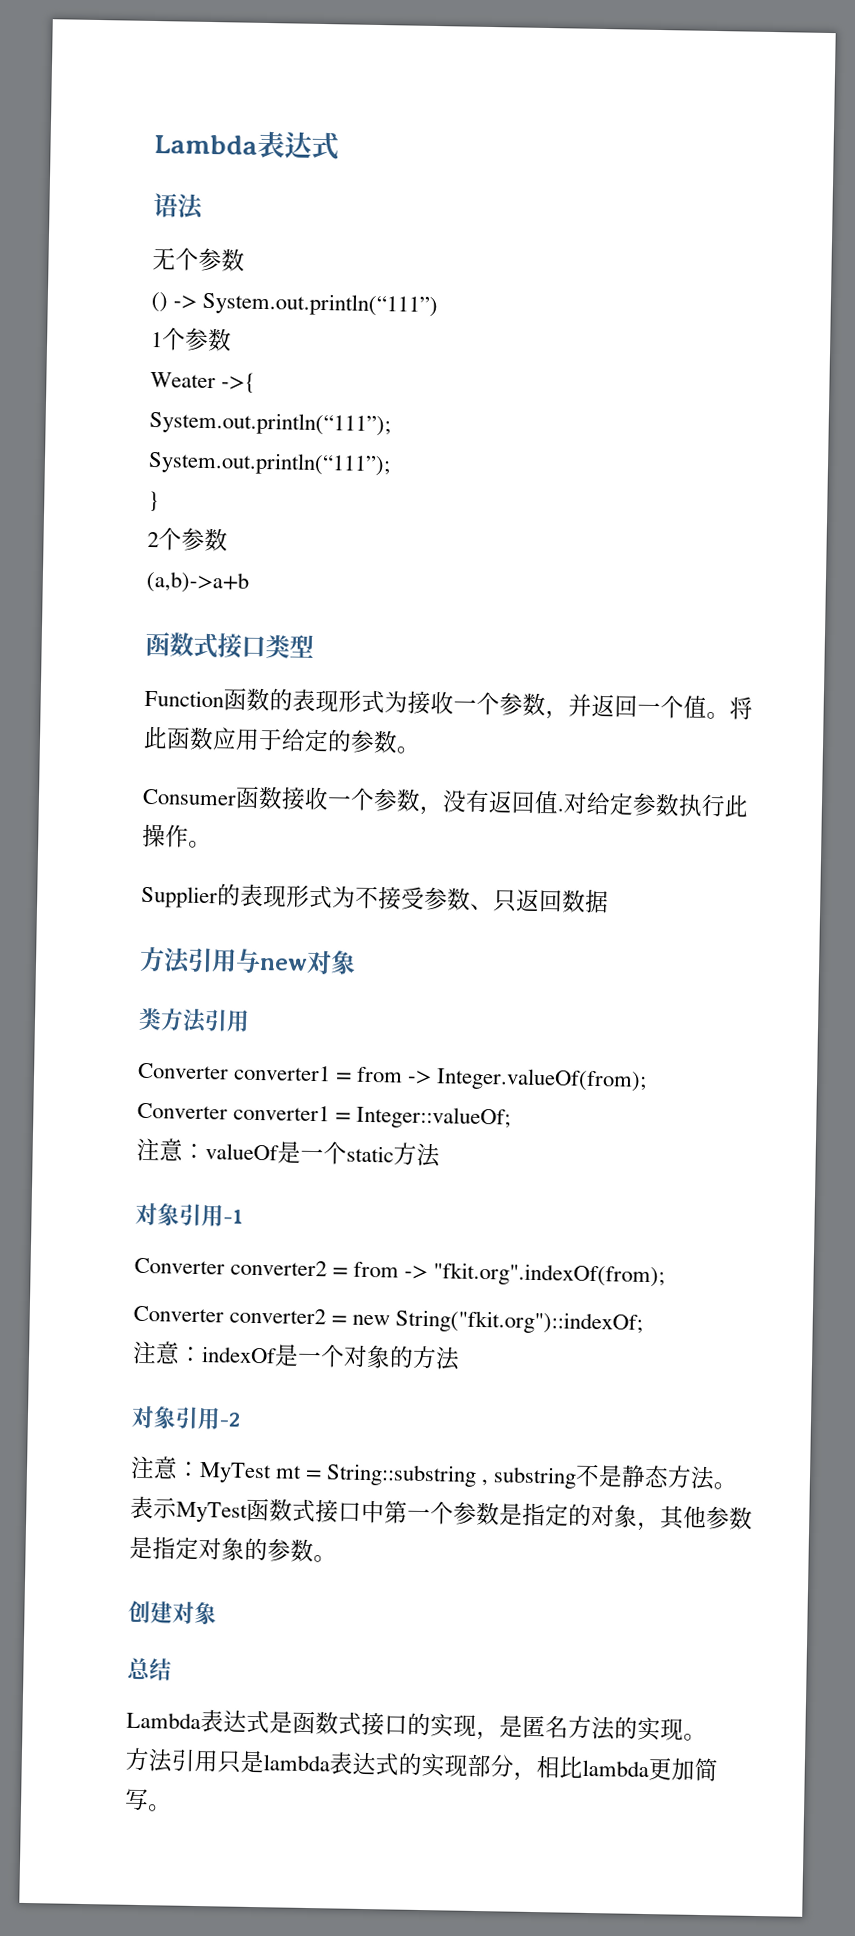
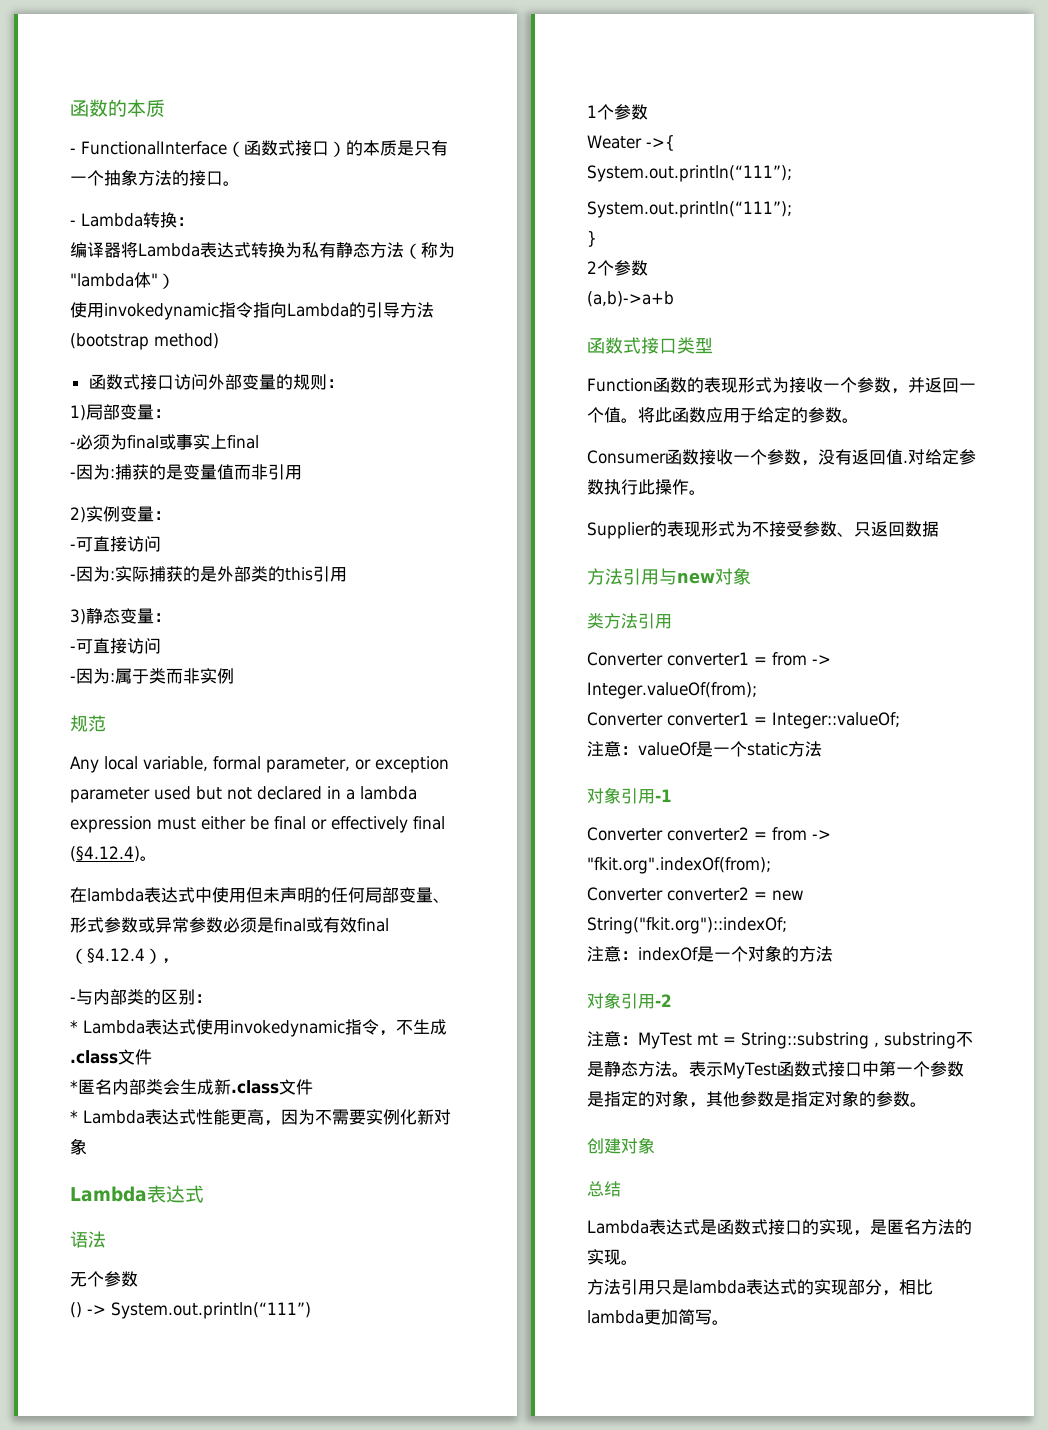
(154, 144) none -> [70,99,165,117] [70,140,448,157] [70,169,240,186] [70,212,194,228] [70,242,455,259] [70,272,175,289] [70,302,434,320] [70,333,219,350] [88,374,344,390] [70,404,171,421] [70,434,259,450] [70,464,302,480] [70,506,171,523] [70,536,161,552] [70,566,347,582] [70,608,171,625] [70,638,161,654] [70,668,234,684] [70,715,106,732] [70,756,449,773] [70,786,417,803] [70,816,445,833] [70,846,157,862] [70,887,450,903] [70,917,389,933] [70,948,179,964] [70,989,212,1005] [70,1019,447,1037] [70,1049,152,1065] [70,1079,313,1095] [70,1109,451,1126] [70,1138,87,1155] 函数的本质 // - FunctionalInterface（函数式接口）的本质是只有一个抽象方法的接口。 // - Lambda转换： // 编译器将Lambda表达式转换为私有静态方法（称为"lambda体"） // 使用invokedynamic指令指向Lambda的引导方法(bootstrap method) // 函数式接口访问外部变量的规则： // 1)局部变量： // -必须为final或事实上final // -因为:捕获的是变量值而非引用 // 2)实例变量： // -可直接访问 // -因为:实际捕获的是外部类的this引用 // 3)静态变量： // -可直接访问 // -因为:属于类而非实例 // 规范 // Any local variable, formal parameter, or exception parameter used but not declared in a lambda expression must either be final or effectively final (§4.12.4)。 // 在lambda表达式中使用但未声明的任何局部变量、形式参数或异常参数必须是final或有效final（§4.12.4）， // -与内部类的区别： // * Lambda表达式使用invokedynamic指令，不生成.class文件 // *匿名内部类会生成新.class文件 // * Lambda表达式性能更高，因为不需要实例化新对象 //

